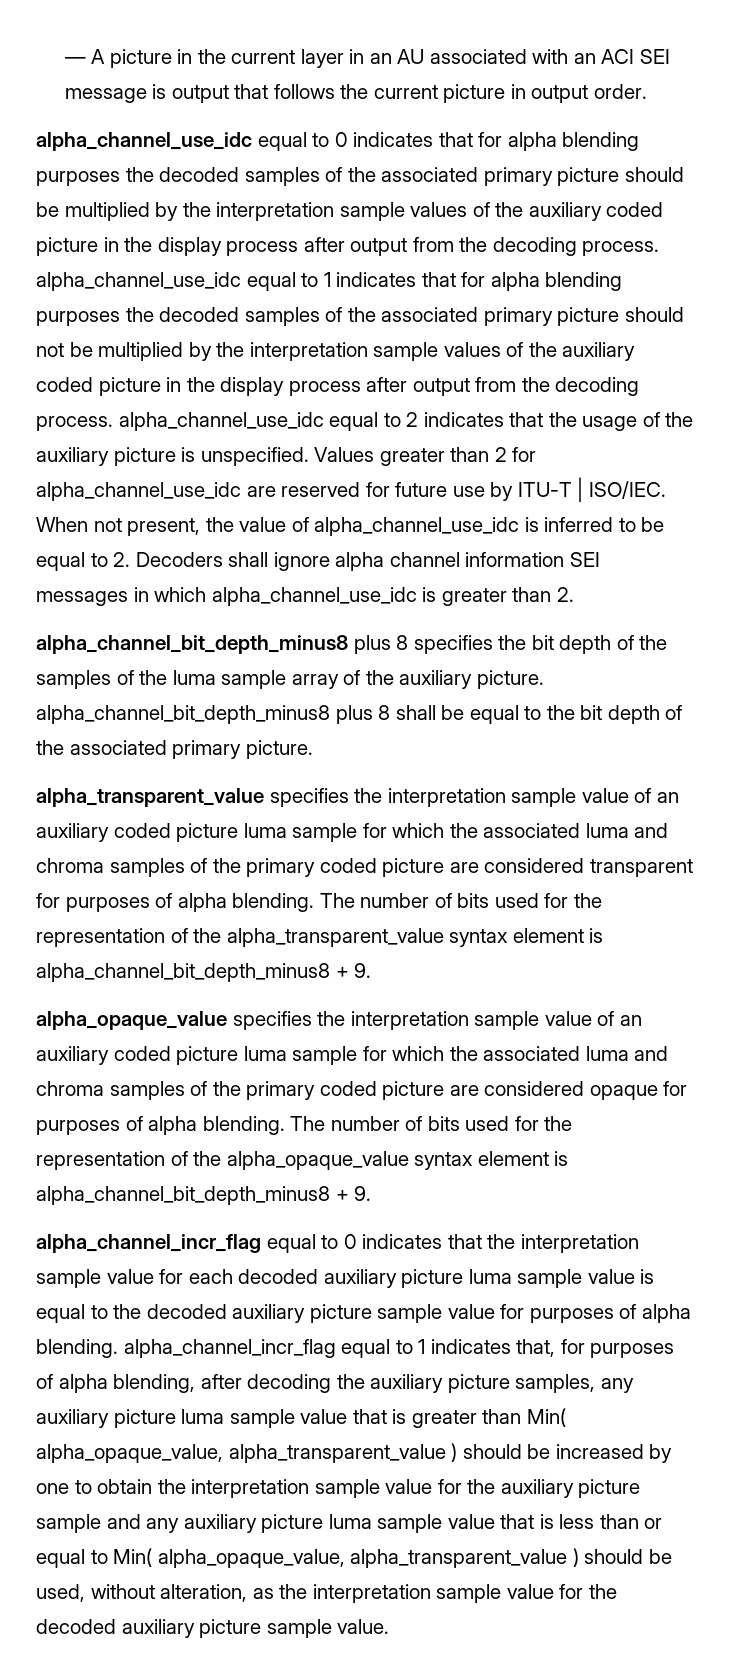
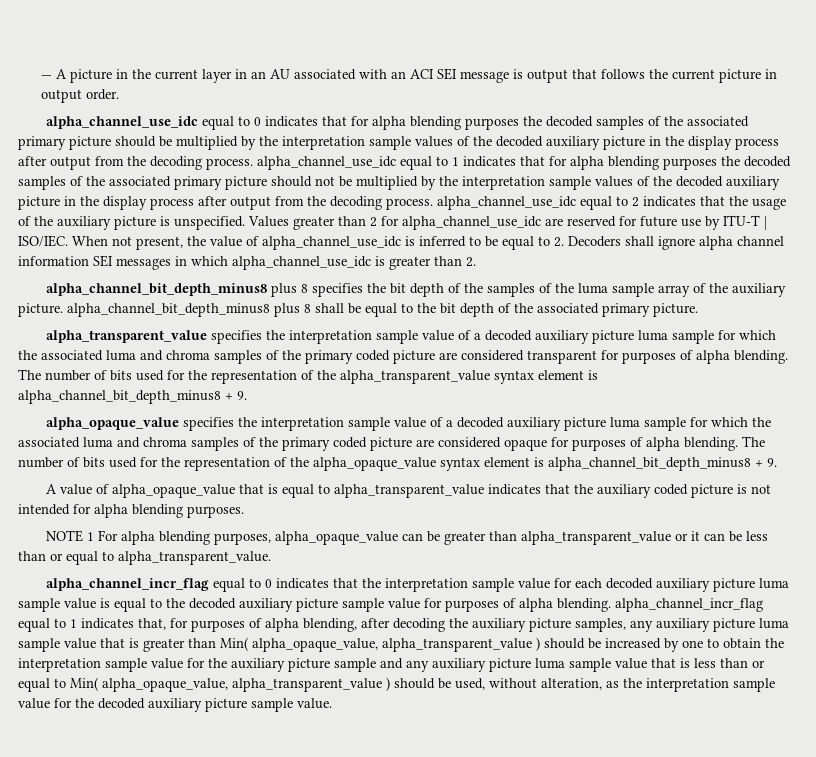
[528,202,664,221] auxiliary coded -> [496,136,600,150] decoded auxiliary
[562,342,636,361] [36,377,93,392] auxiliary coded -> [676,176,780,190] decoded auxiliary
[656,792,679,803] [36,823,171,842] an auxiliary coded -> [473,330,589,344] a decoded auxiliary
[619,1015,642,1026] [36,1046,171,1065] an auxiliary coded -> [445,417,561,431] a decoded auxiliary
(372, 1193) none -> [45,484,771,498] [18,504,244,518] [45,530,768,545] [18,551,271,565] // A value of alpha_opaque_value that is equal to alpha_transparent_value indicates that the auxiliary coded picture is not intended for alpha blending purposes. // NOTE 1 For alpha blending purposes, alpha_opaque_value can be greater than alpha_transparent_value or it can be less than or equal to alpha_transparent_value.

